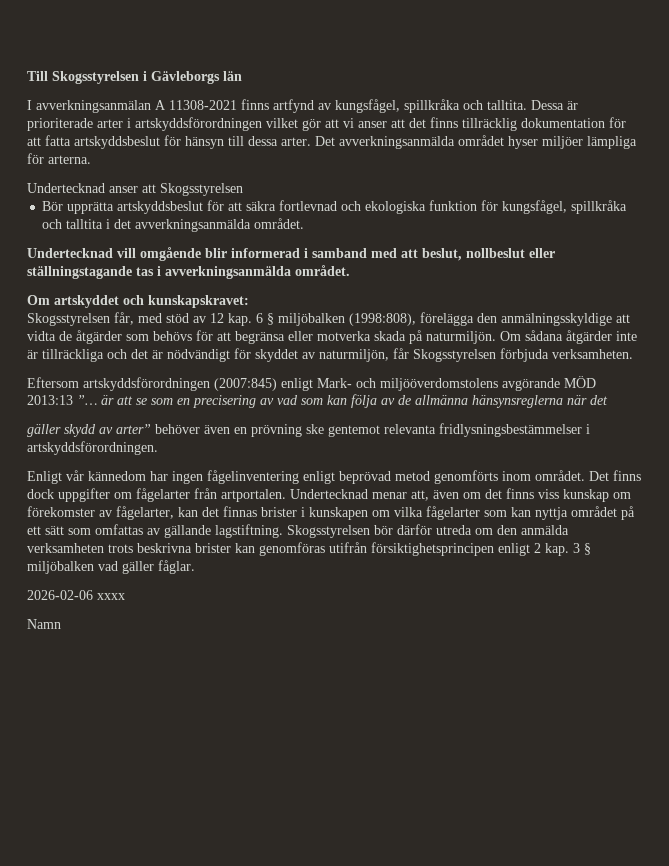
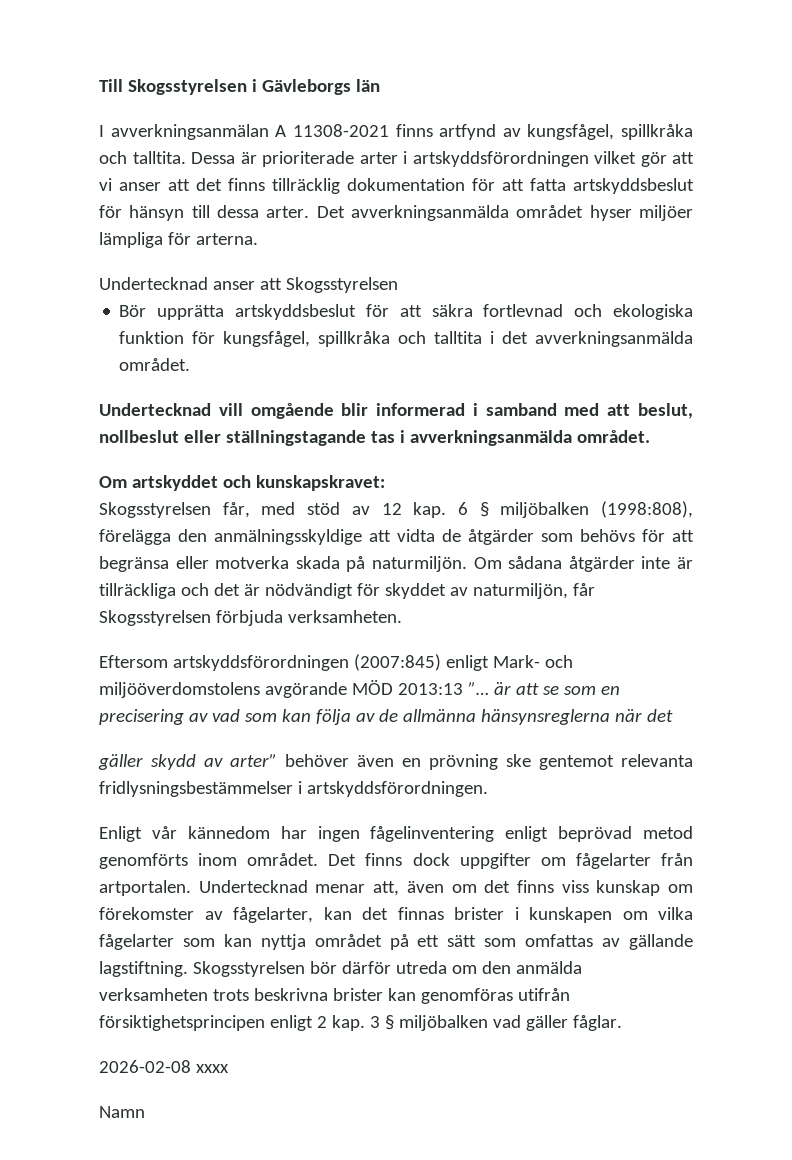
[27,590,93,600] 2026-02-06 -> [99,1060,191,1073] 2026-02-08

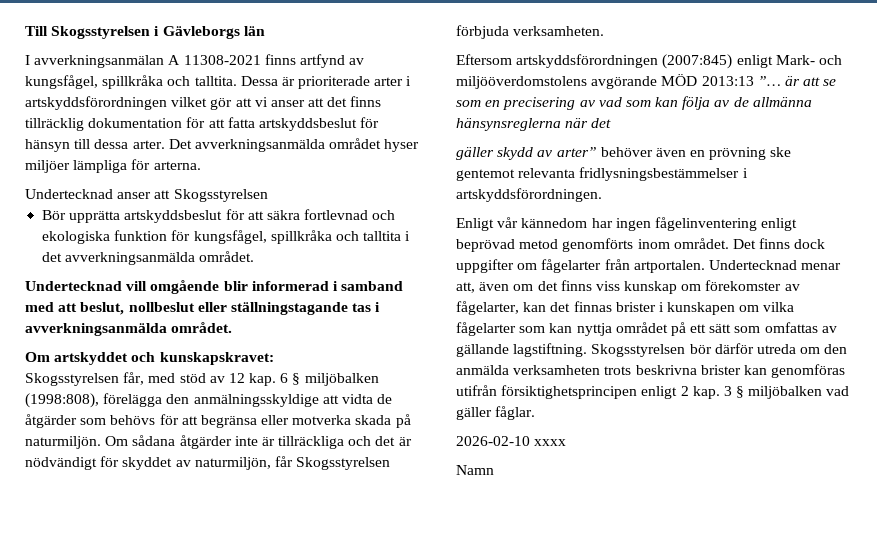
[99,1060,191,1073] 2026-02-08 -> [456,436,530,446] 2026-02-10

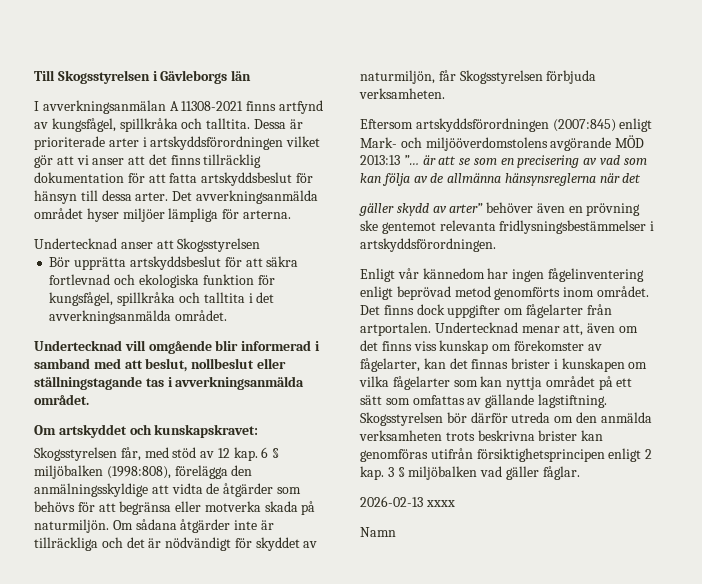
[456,436,530,446] 2026-02-10 -> [360,496,423,507] 2026-02-13

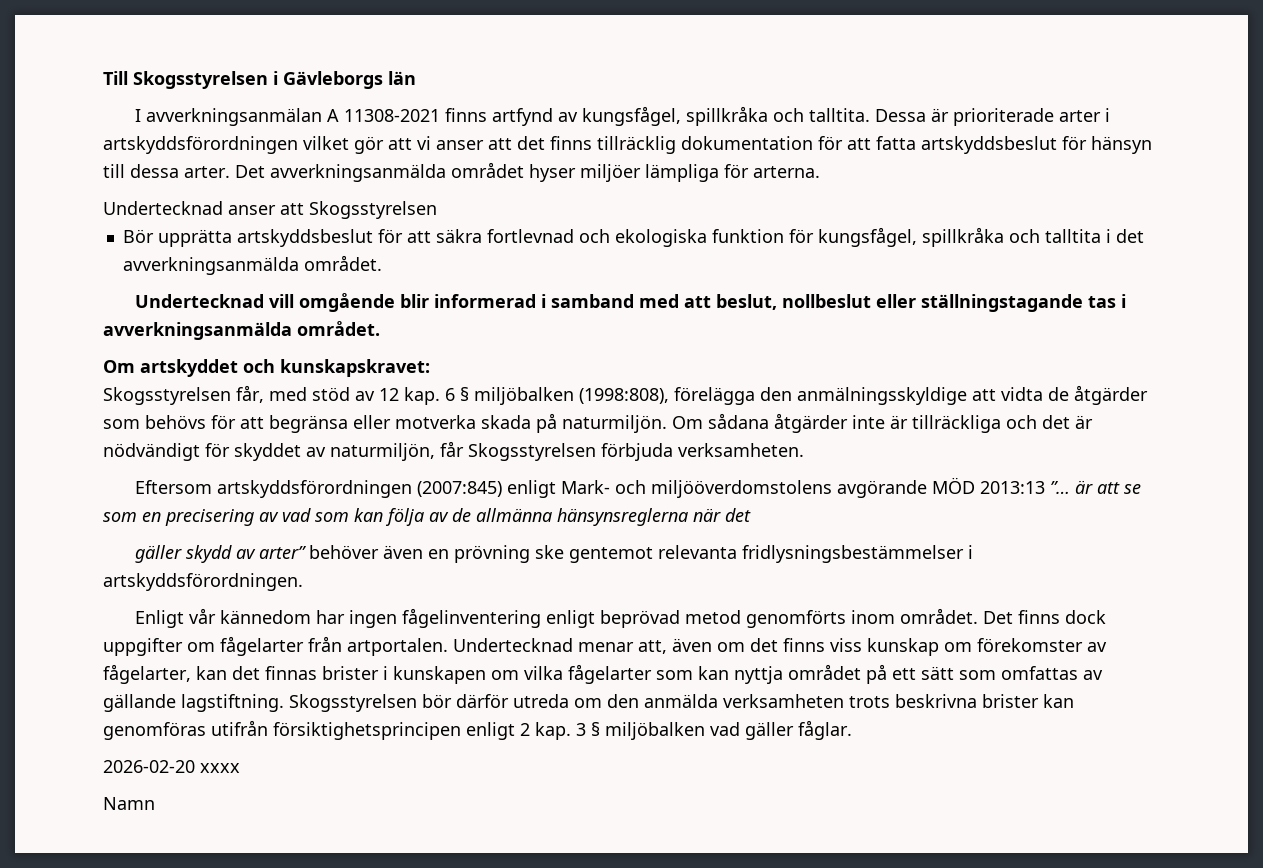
[360,496,423,507] 2026-02-13 -> [103,760,195,773] 2026-02-20

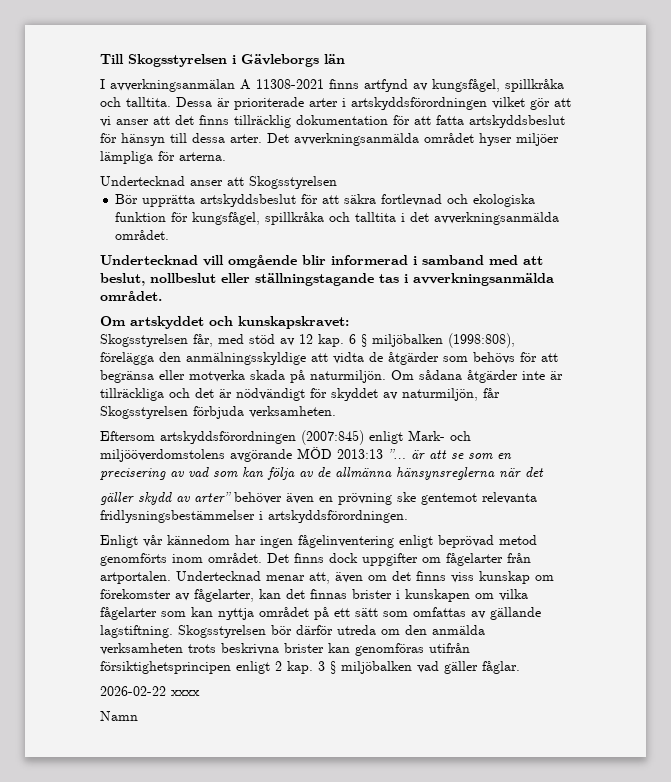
[103,760,195,773] 2026-02-20 -> [100,686,166,696] 2026-02-22

